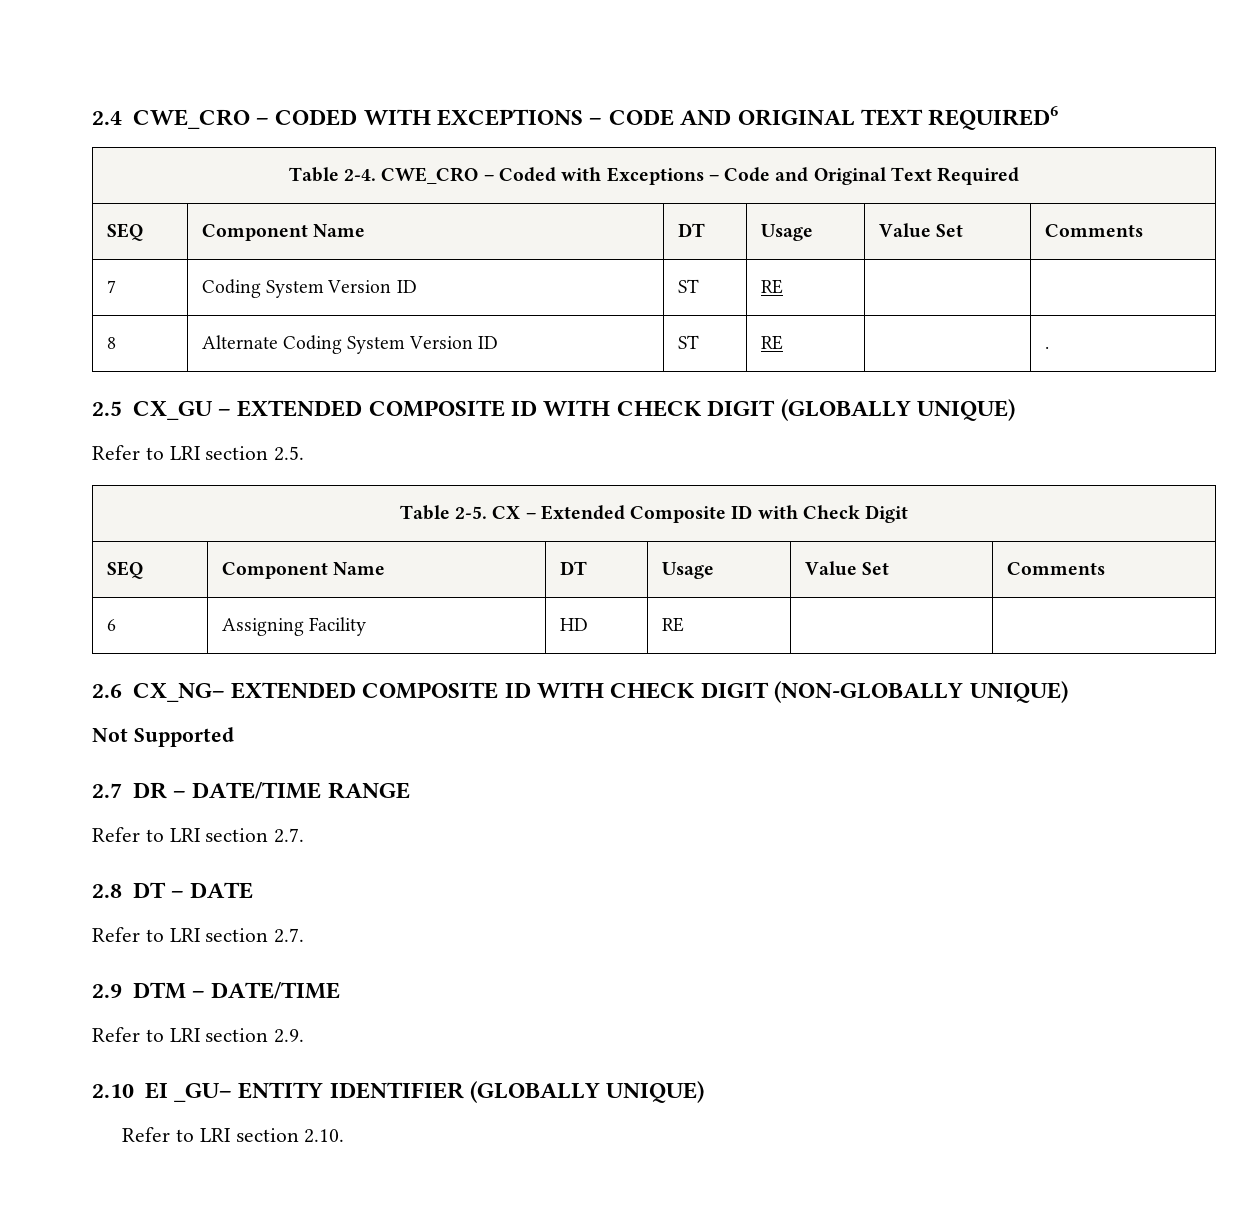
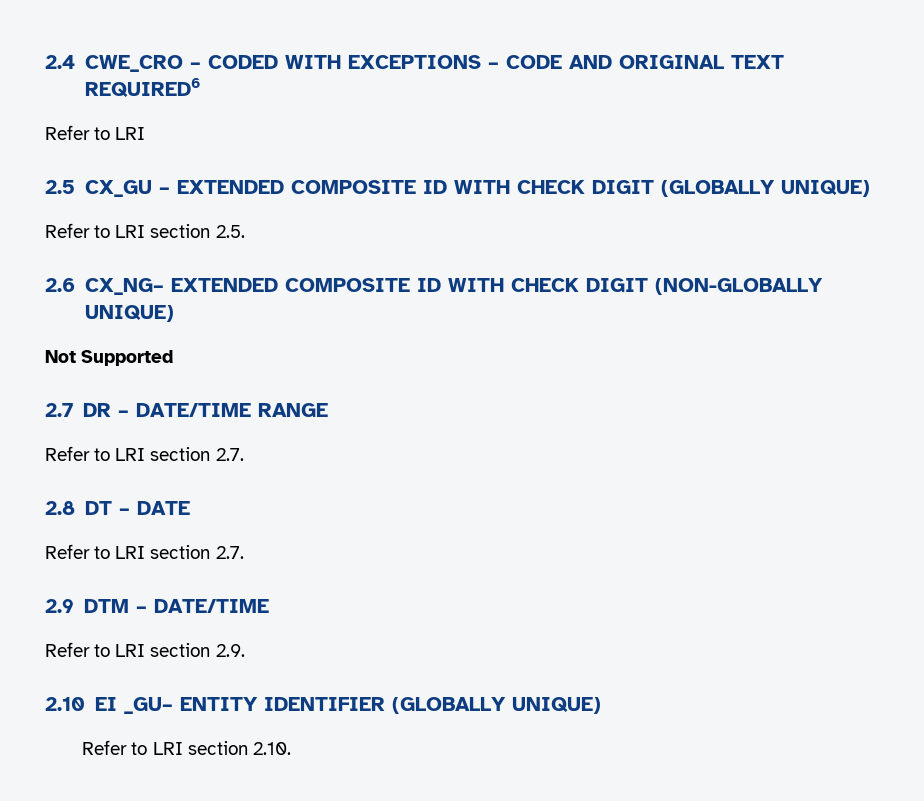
[288,167,1020,185] [106,223,143,241] [201,224,366,241] [677,223,705,237] [760,224,813,241] [878,223,964,238] [1044,224,1143,237] [106,280,116,293] [201,279,417,298] [677,279,699,293] [760,279,783,294] [106,337,116,349] [201,335,498,354] [677,335,699,349] [760,335,783,350] [1044,346,1049,349] // Table 2-4. CWE_CRO – Coded with Exceptions – Code and Original Text Required // SEQ | Component Name | DT | Usage | Value Set | Comments // 7 | Coding System Version ID | ST | RE | | // 8 | Alternate Coding System Version ID | ST | RE | | . -> [45,125,146,140] // Refer to LRI
[399,505,909,523] [106,561,143,579] [221,562,386,579] [559,561,587,575] [661,562,714,579] [804,561,890,576] [1006,562,1105,575] [106,619,116,631] [221,617,367,636] [559,618,588,631] [661,617,684,632] // Table 2-5. CX – Extended Composite ID with Check Digit // SEQ | Component Name | DT | Usage | Value Set | Comments // 6 | Assigning Facility | HD | RE | | -> (245, 231) none

